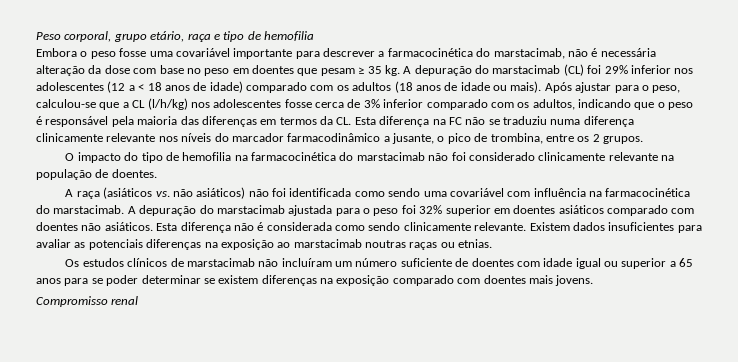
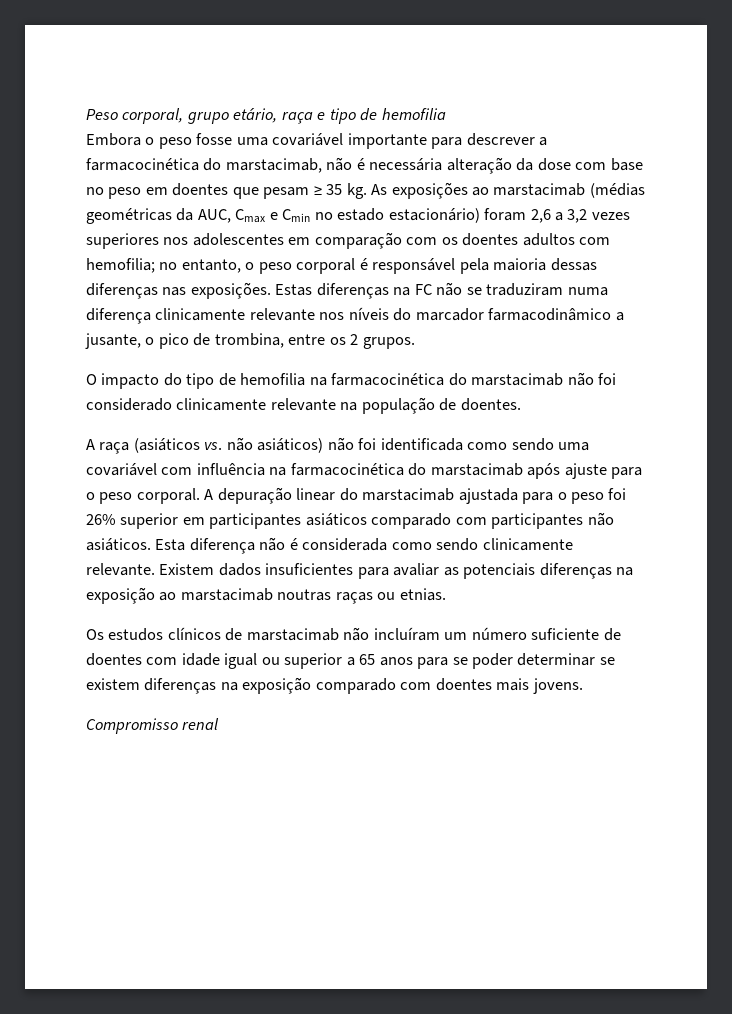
[403,64,694,76] [36,81,681,93] [36,98,694,110] A depuração do marstacimab (CL) foi 29% inferior nos adolescentes (12 a < 18 anos de idade) comparado com os adultos (18 anos de idade ou mais). Após ajustar para o peso, calculou-se que a CL (l/h/kg) nos adolescentes fosse cerca de 3% inferior comparado com os adultos, indicando que o peso -> [371,182,645,199] [86,208,630,224] [86,232,611,249] [86,258,356,274] As exposições ao marstacimab (médias geométricas da AUC, Cmax e Cmin no estado estacionário) foram 2,6 a 3,2 vezes superiores nos adolescentes em comparação com os doentes adultos com hemofilia; no entanto, o peso corporal
[180,116,430,127] das diferenças em termos da CL. Esta diferença -> [550,258,597,271] [86,282,389,299] dessas diferenças nas exposições. Estas diferenças
[503,116,547,125] traduziu -> [486,283,564,296] traduziram
[53,205,197,216] marstacimab. A depuração -> [430,463,643,479] [86,487,336,504] marstacimab após ajuste para o peso corporal. A depuração linear
[419,205,443,214] 32% -> [86,514,116,525] 26%
[513,205,556,214] doentes -> [209,513,302,529] participantes
[36,222,78,231] doentes -> [491,513,584,529] participantes

